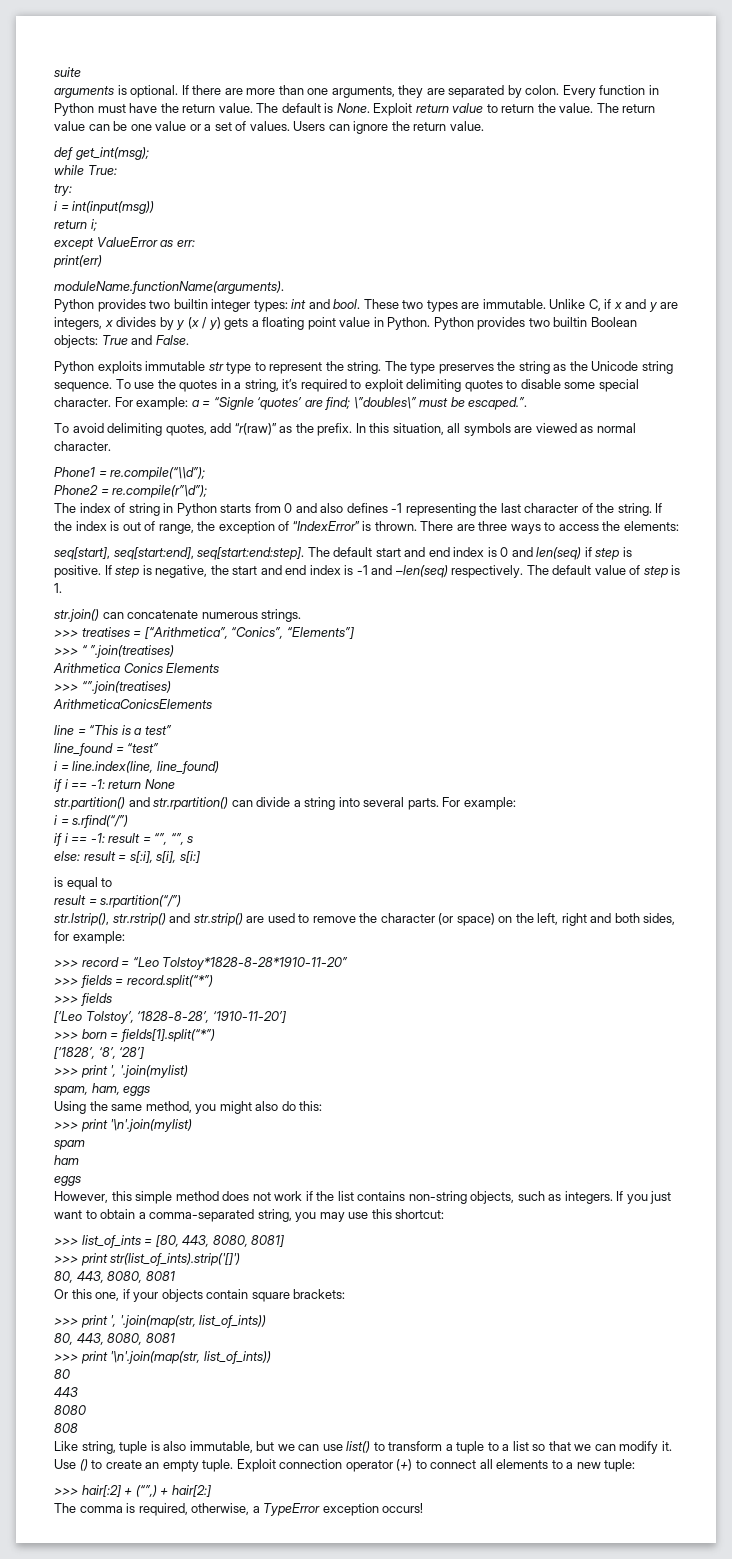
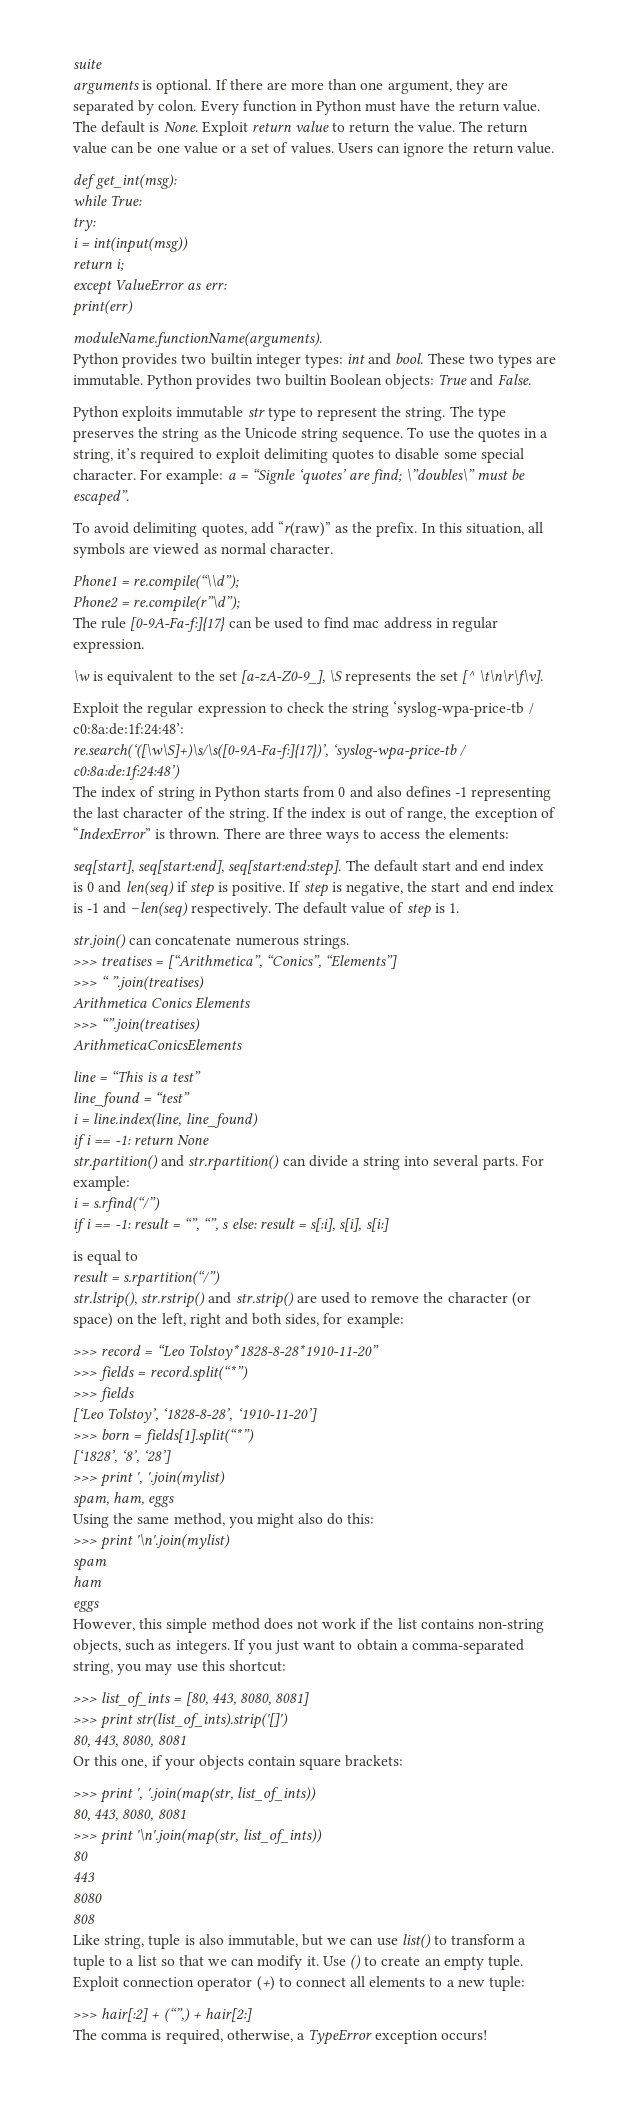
[331,86,395,98] arguments, -> [387,80,452,94] argument,
[75,147,149,160] get_int(msg); -> [96,174,178,189] get_int(msg):
[549,299,679,312] [54,317,431,330] Unlike C, if x and y are integers, x divides by y (x / y) gets a floating point value in Python. -> (143, 380) none
[468,397,528,410] escaped.”. -> [73,490,129,506] escaped”.
(208, 491) none -> [73,616,499,632] [73,639,144,653] [73,670,544,685] [73,701,534,717] [73,723,184,735] [73,743,468,760] [73,765,180,780] // The rule [0-9A-Fa-f:]{17} can be used to find mac address in regular expression. // \w is equivalent to the set [a-zA-Z0-9_], \S represents the set [^ \t\n\r\f\v]. // Exploit the regular expression to check the string ‘syslog-wpa-price-tb / c0:8a:de:1f:24:48’: // re.search(‘([\w\S]+)\s/\s([0-9A-Fa-f:]{17})’, ‘syslog-wpa-price-tb / c0:8a:de:1f:24:48’)
(194, 839) // -> (229, 1225) none

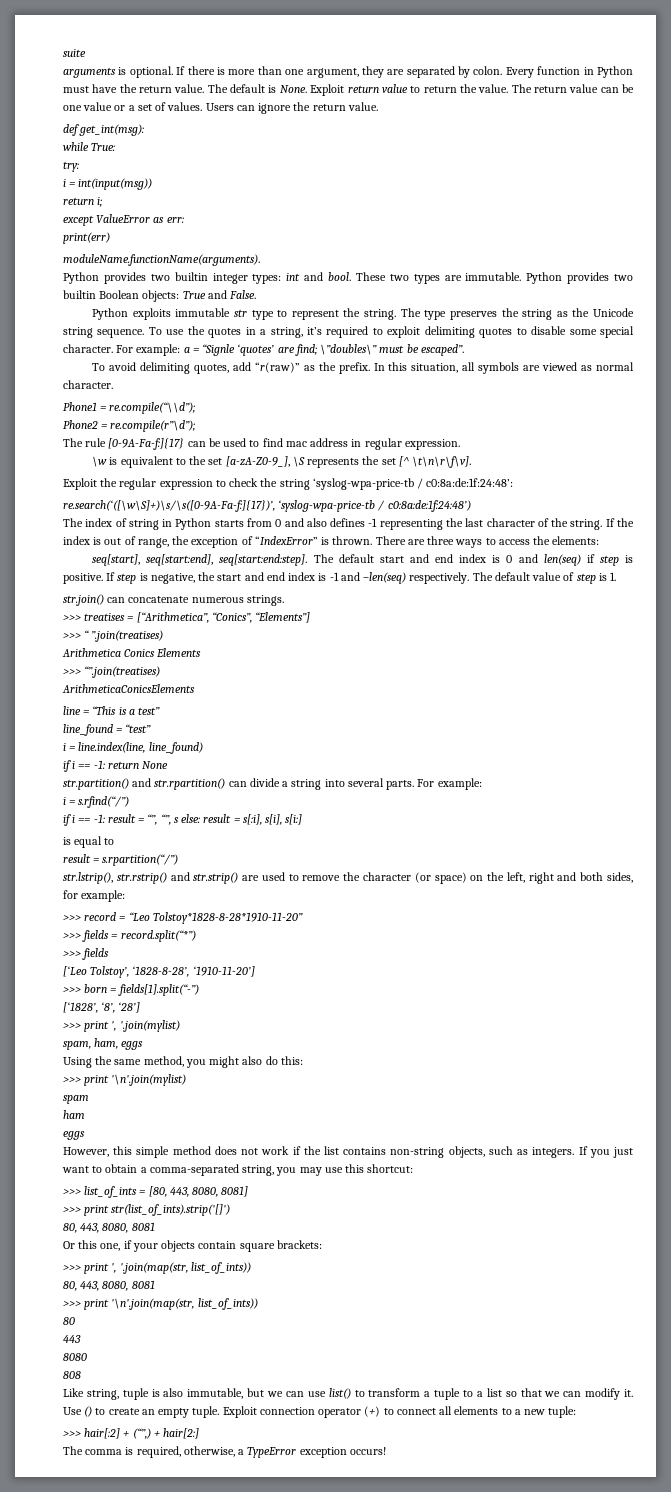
[266,82,287,90] are -> [216,67,225,75] is
[143,1428,254,1445] fields[1].split(“*”) -> [117,984,199,996] fields[1].split(“-”)

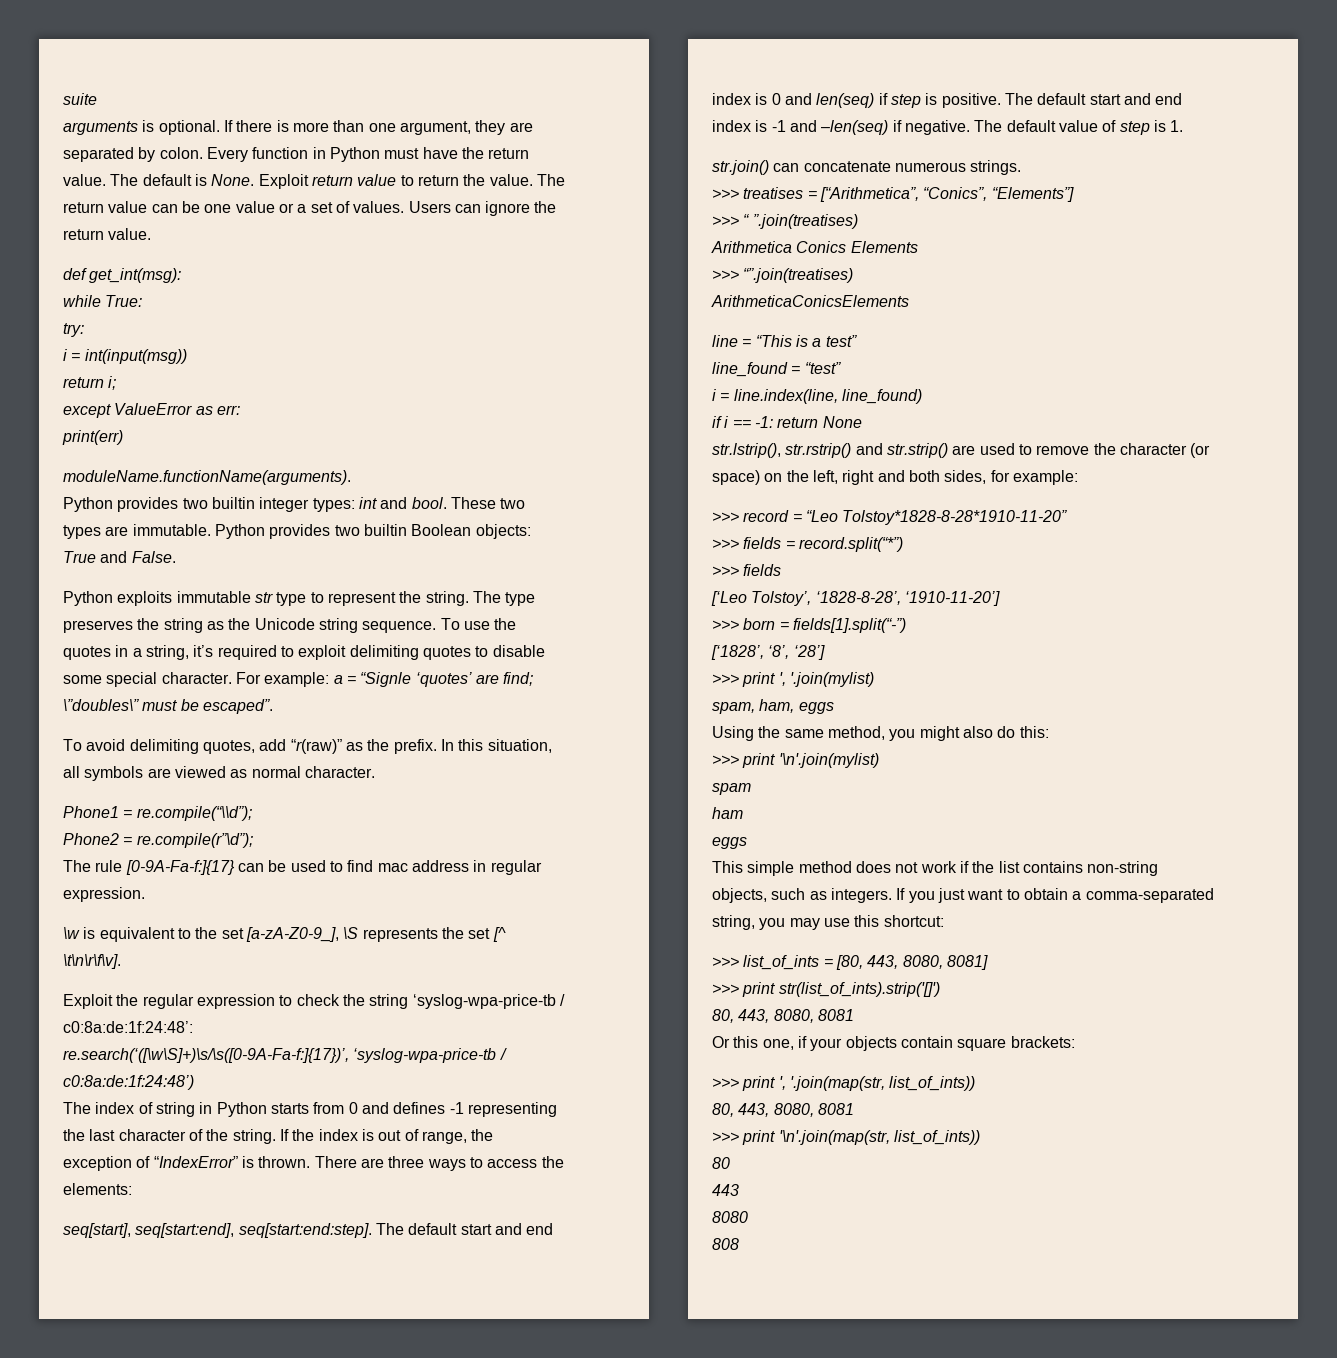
[306,518,327,527] also -> (389, 1108) none
[106,572,216,584] If step is negative, the -> [1004,93,1087,105] The default
[409,572,470,584] respectively. -> [892,120,970,135] if negative.
[63,778,482,790] [63,796,130,808] [63,814,303,826] [63,836,115,848] [63,854,179,866] // str.partition() and str.rpartition() can divide a string into several parts. For example: // i = s.rfind(“/”) // if i == -1: result = “”, “”, s else: result = s[:i], s[i], s[i:] // is equal to // result = s.rpartition(“/”) -> (862, 422) none
[63,1146,133,1157] However, this -> [712,861,743,873] This
[63,1388,633,1400] [63,1406,577,1418] [63,1428,200,1439] [63,1446,386,1458] // Like string, tuple is also immutable, but we can use list() to transform a tuple to a list so that we can modify it. Use () to create an empty tuple. Exploit connection operator (+) to connect all elements to a new tuple: // >>> hair[:2] + (“”,) + hair[2:] // The comma is required, otherwise, a TypeError exception occurs! -> (739, 1244) none

